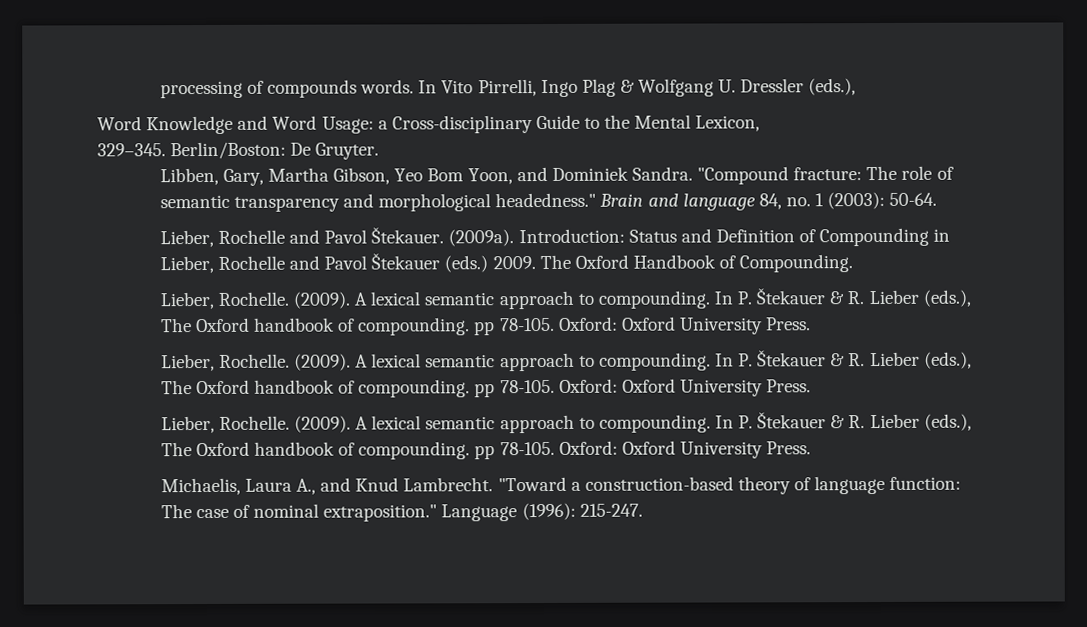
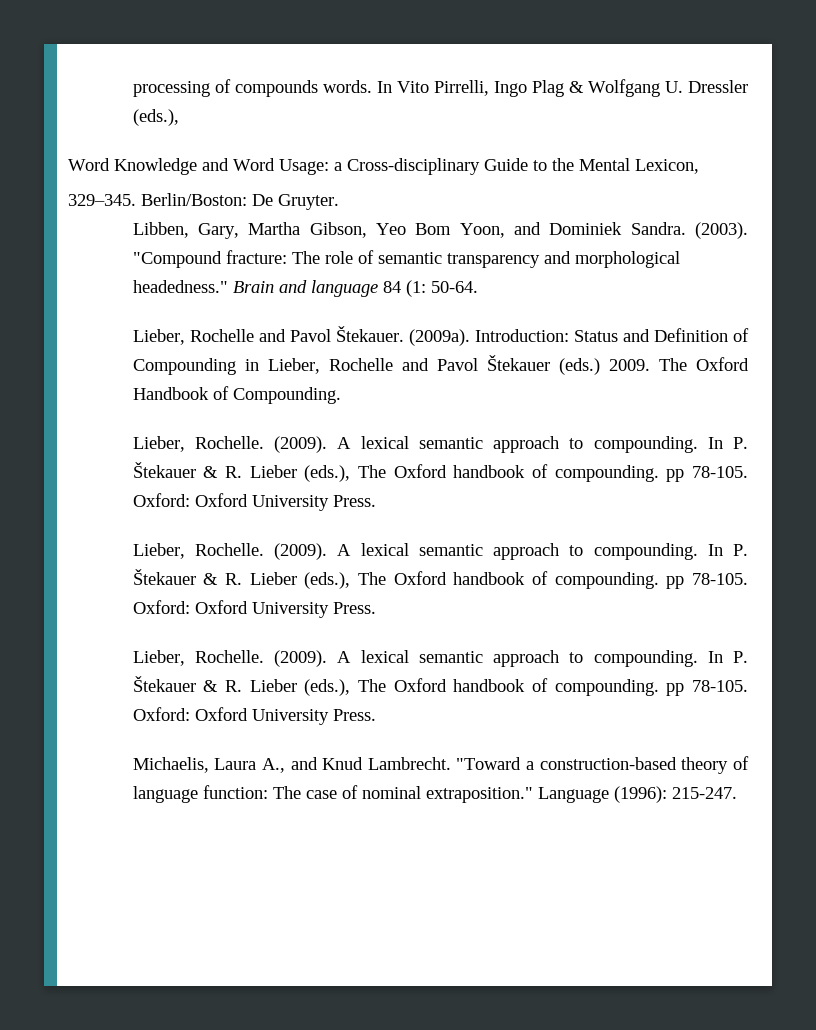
(693, 173) none -> [695,222,748,239] (2003).
[758,191,886,210] 84, no. 1 (2003): -> [382,280,426,297] 84 (1:

